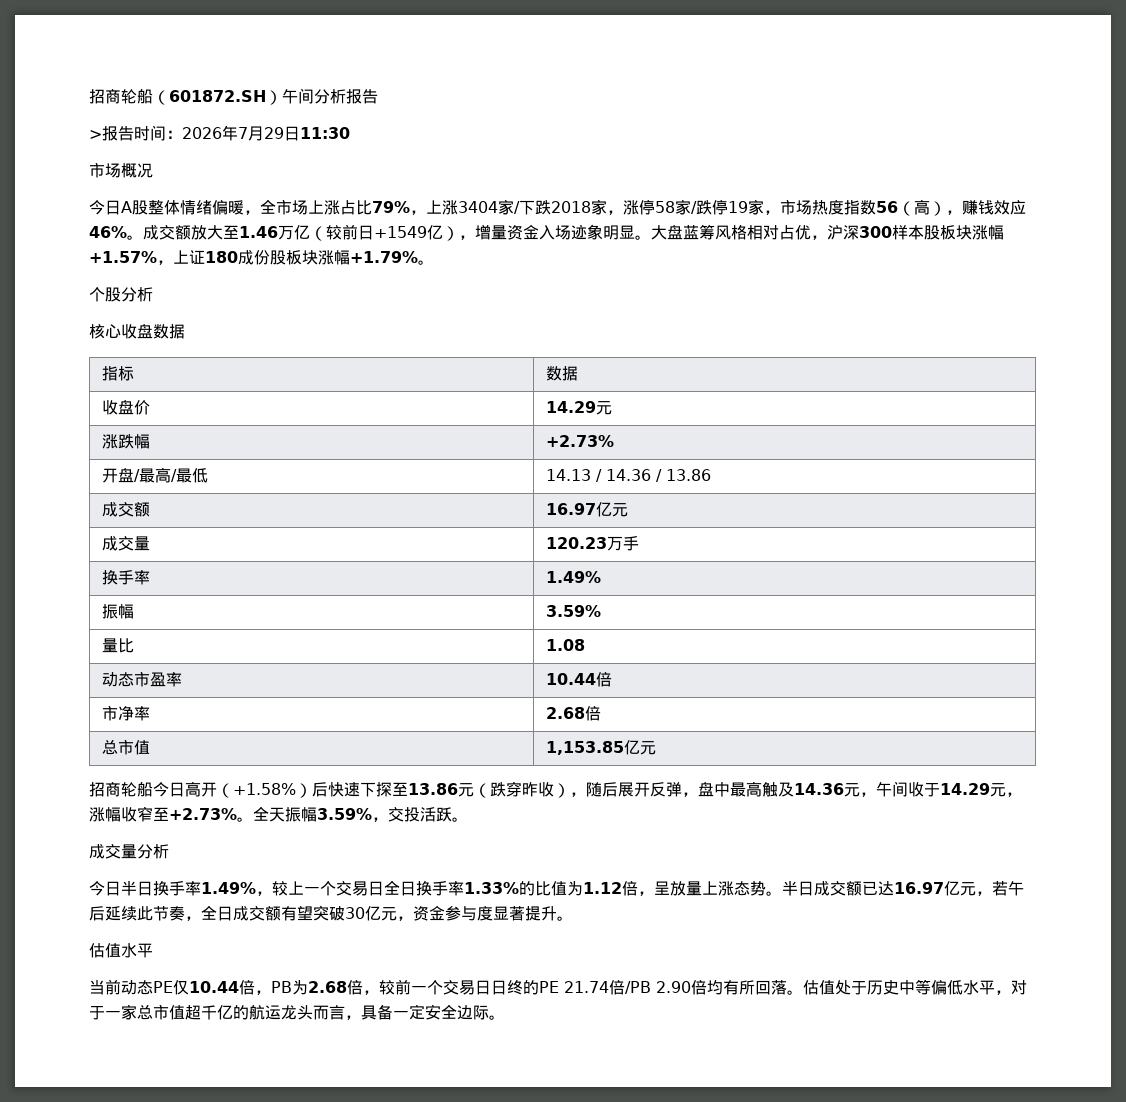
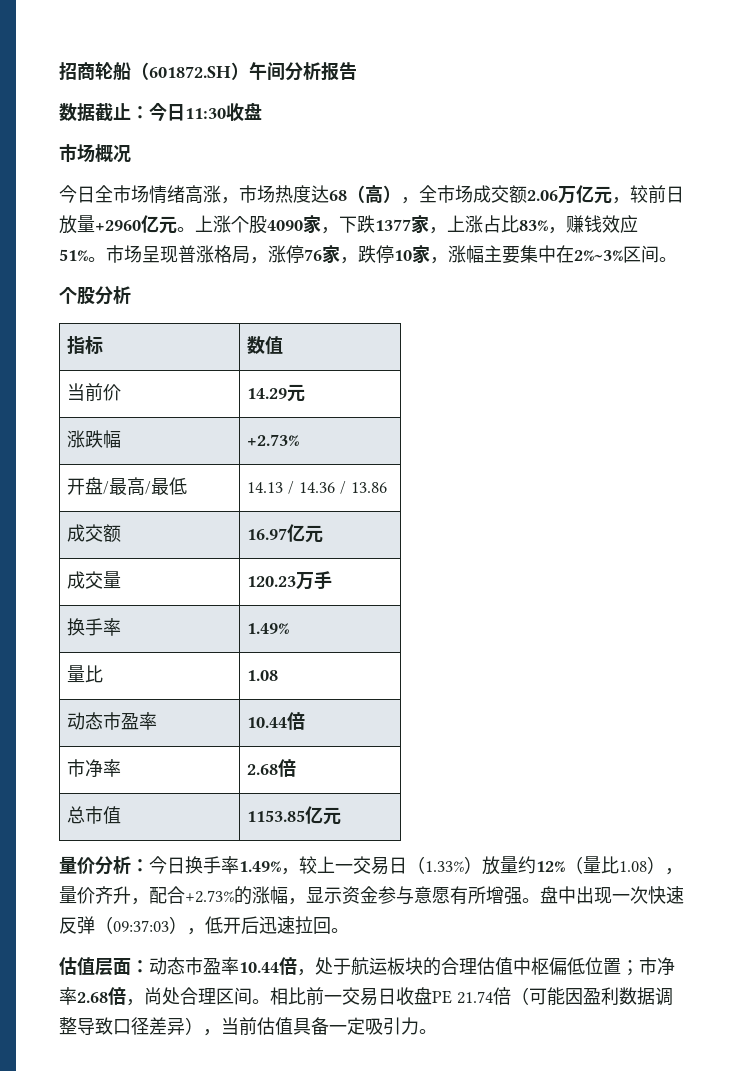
[89,125,284,141] >报告时间：2026年7月29 -> [59,102,167,121] 数据截止：今
(350, 133) none -> [226,102,262,121] 收盘
[121,199,1026,216] [89,224,1004,241] [89,250,418,265] A股整体情绪偏暖，全市场上涨占比79%，上涨3404家/下跌2018家，涨停58家/跌停19家，市场热度指数56（高），赚钱效应46%。成交额放大至1.46万亿（较前日+1549亿），增量资金入场迹象明显。大盘蓝筹风格相对占优，沪深300样本股板块涨幅+1.57%，上证180成份股板块涨幅+1.79% -> [95,185,684,204] [59,215,638,234] [59,245,659,264] 全市场情绪高涨，市场热度达68（高），全市场成交额2.06万亿元，较前日放量+2960亿元。上涨个股4090家，下跌1377家，上涨占比83%，赚钱效应51%。市场呈现普涨格局，涨停76家，跌停10家，涨幅主要集中在2%~3%区间
[89,324,185,339] // 核心收盘数据 -> (131, 295) none
[561,366,578,381] [101,400,134,415] 据 // 收盘 -> [264,336,283,355] [66,383,103,401] 值 // 当前
[101,604,134,619] [545,605,601,617] // 振幅 | 3.59% -> (289, 628) none
[545,740,656,755] [89,781,1022,798] [89,806,468,822] [89,844,169,859] [89,881,137,896] 1,153.85亿元 // 招商轮船今日高开（+1.58%）后快速下探至13.86元（跌穿昨收），随后展开反弹，盘中最高触及14.36元，午间收于14.29元，涨幅收窄至+2.73%。全天振幅3.59%，交投活跃。 // 成交量分析 // 今日半 -> [246,806,341,825] [59,856,167,875] 1153.85亿元 // 量价分析：今
[320,880,1024,896] [89,905,573,921] [89,943,153,958] [89,979,1027,995] [89,1004,489,1020] 个交易日全日换手率1.33%的比值为1.12倍，呈放量上涨态势。半日成交额已达16.97亿元，若午后延续此节奏，全日成交额有望突破30亿元，资金参与度显著提升。 // 估值水平 // 当前动态PE仅10.44倍，PB为2.68倍，较前一个交易日日终的PE 21.74倍/PB 2.90倍均有所回落。估值处于历史中等偏低水平，对于一家总市值超千亿的航运龙头而言，具备一定安全边际 -> [353,856,683,875] [59,886,684,905] [59,916,349,935] [59,957,675,976] [59,987,673,1006] [59,1017,419,1036] 交易日（1.33%）放量约12%（量比1.08），量价齐升，配合+2.73%的涨幅，显示资金参与意愿有所增强。盘中出现一次快速反弹（09:37:03），低开后迅速拉回。 // 估值层面：动态市盈率10.44倍，处于航运板块的合理估值中枢偏低位置；市净率2.68倍，尚处合理区间。相比前一交易日收盘PE 21.74倍（可能因盈利数据调整导致口径差异），当前估值具备一定吸引力

